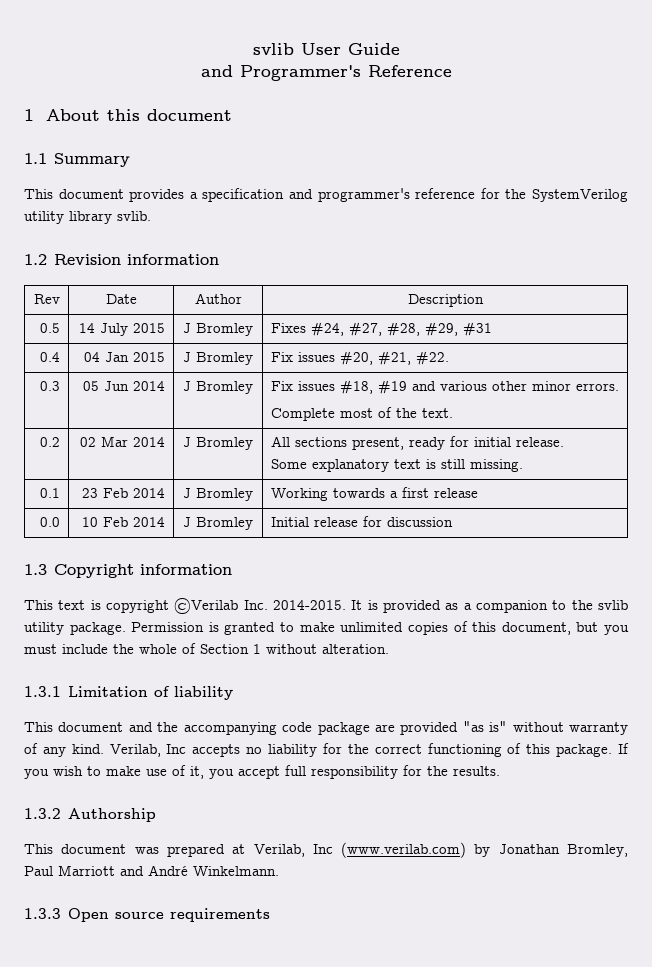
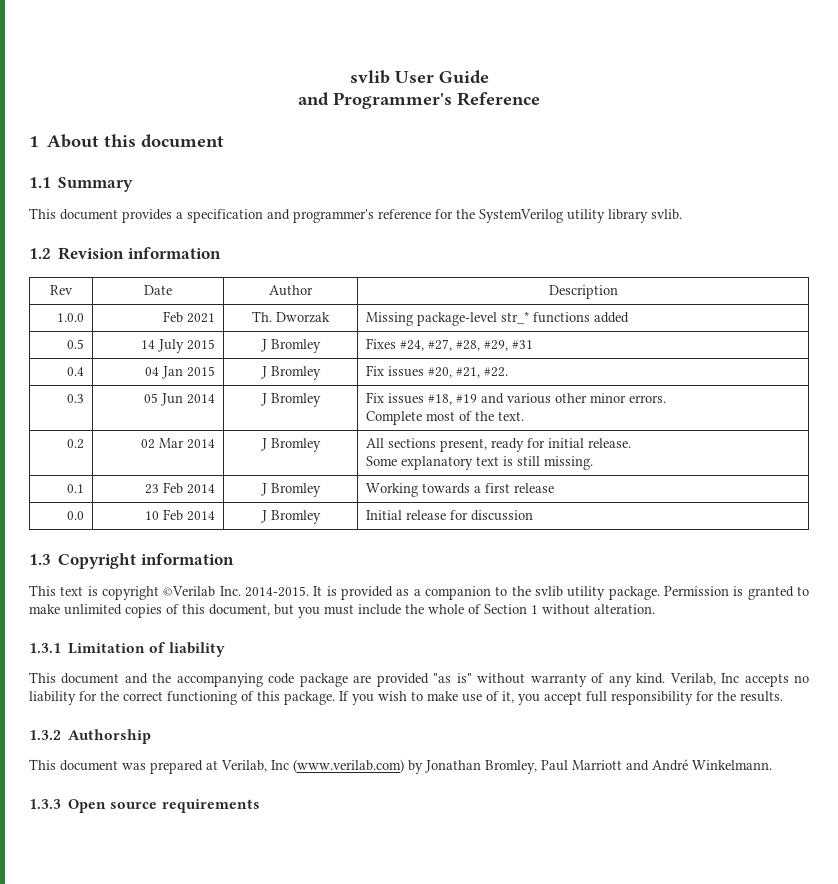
(484, 300) none -> [56,313,84,322] [162,311,215,323] [252,311,330,323] [366,311,630,326] // 1.0.0 | Feb 2021 | Th. Dworzak | Missing package-level str_* functions added

